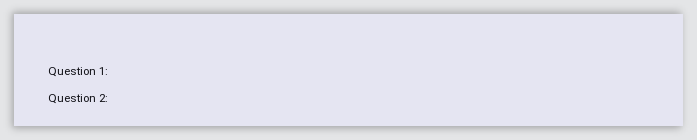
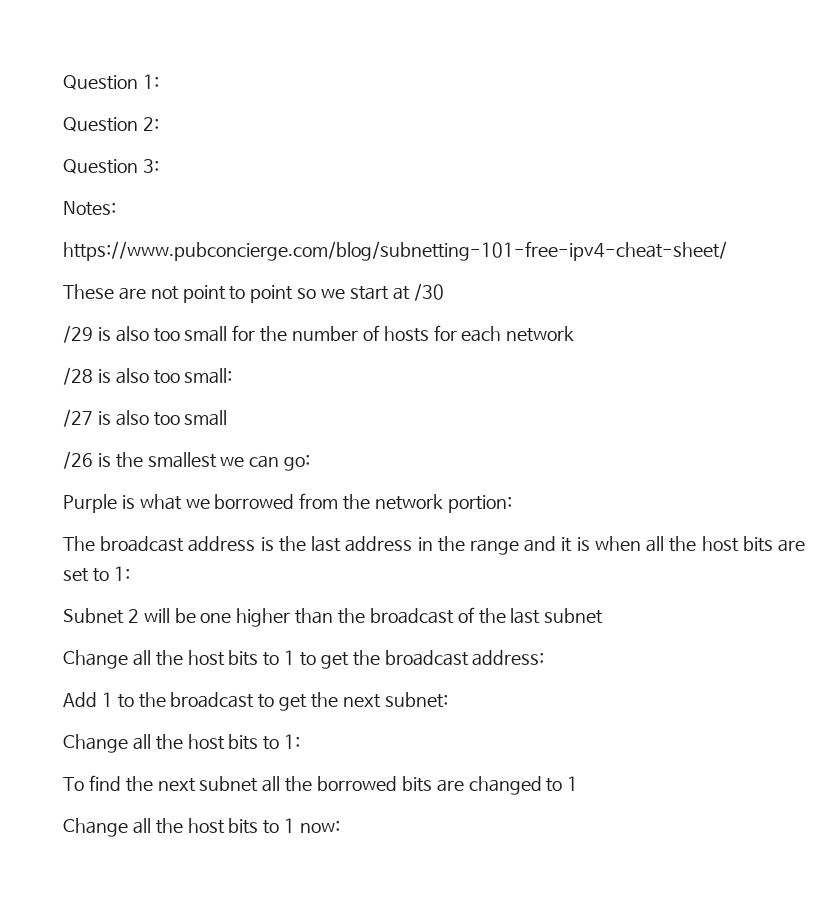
(109, 98) none -> [63,159,159,174] [63,201,116,216] [63,241,727,261] [63,283,444,303] [63,325,575,343] [63,367,233,385] [63,409,228,427] [63,451,311,471] [63,493,512,513] [63,536,806,555] [63,566,130,582] [63,607,604,627] [63,650,545,669] [63,692,448,711] [63,734,301,753] [63,775,579,795] [63,818,341,837] // Question 3: // Notes: // https://www.pubconcierge.com/blog/subnetting-101-free-ipv4-cheat-sheet/ // These are not point to point so we start at /30 // /29 is also too small for the number of hosts for each network // /28 is also too small: // /27 is also too small // /26 is the smallest we can go: // Purple is what we borrowed from the network portion: // The broadcast address is the last address in the range and it is when all the host bits are set to 1: // Subnet 2 will be one higher than the broadcast of the last subnet // Change all the host bits to 1 to get the broadcast address: // Add 1 to the broadcast to get the next subnet: // Change all the host bits to 1: // To find the next subnet all the borrowed bits are changed to 1 // Change all the host bits to 1 now:

